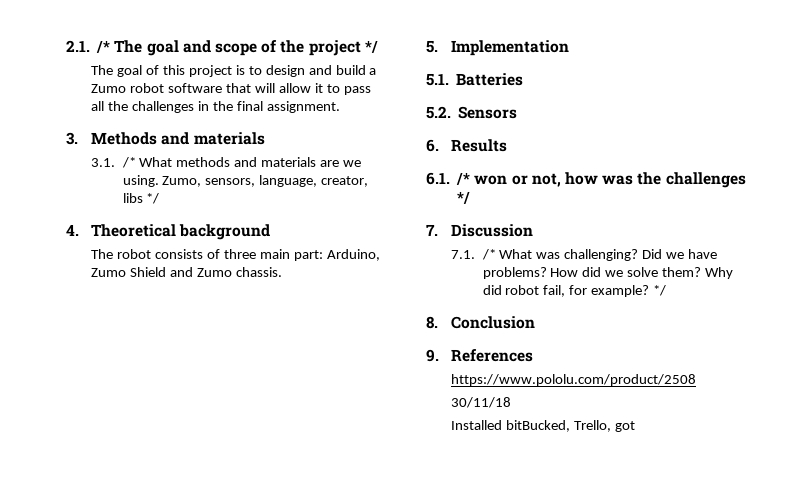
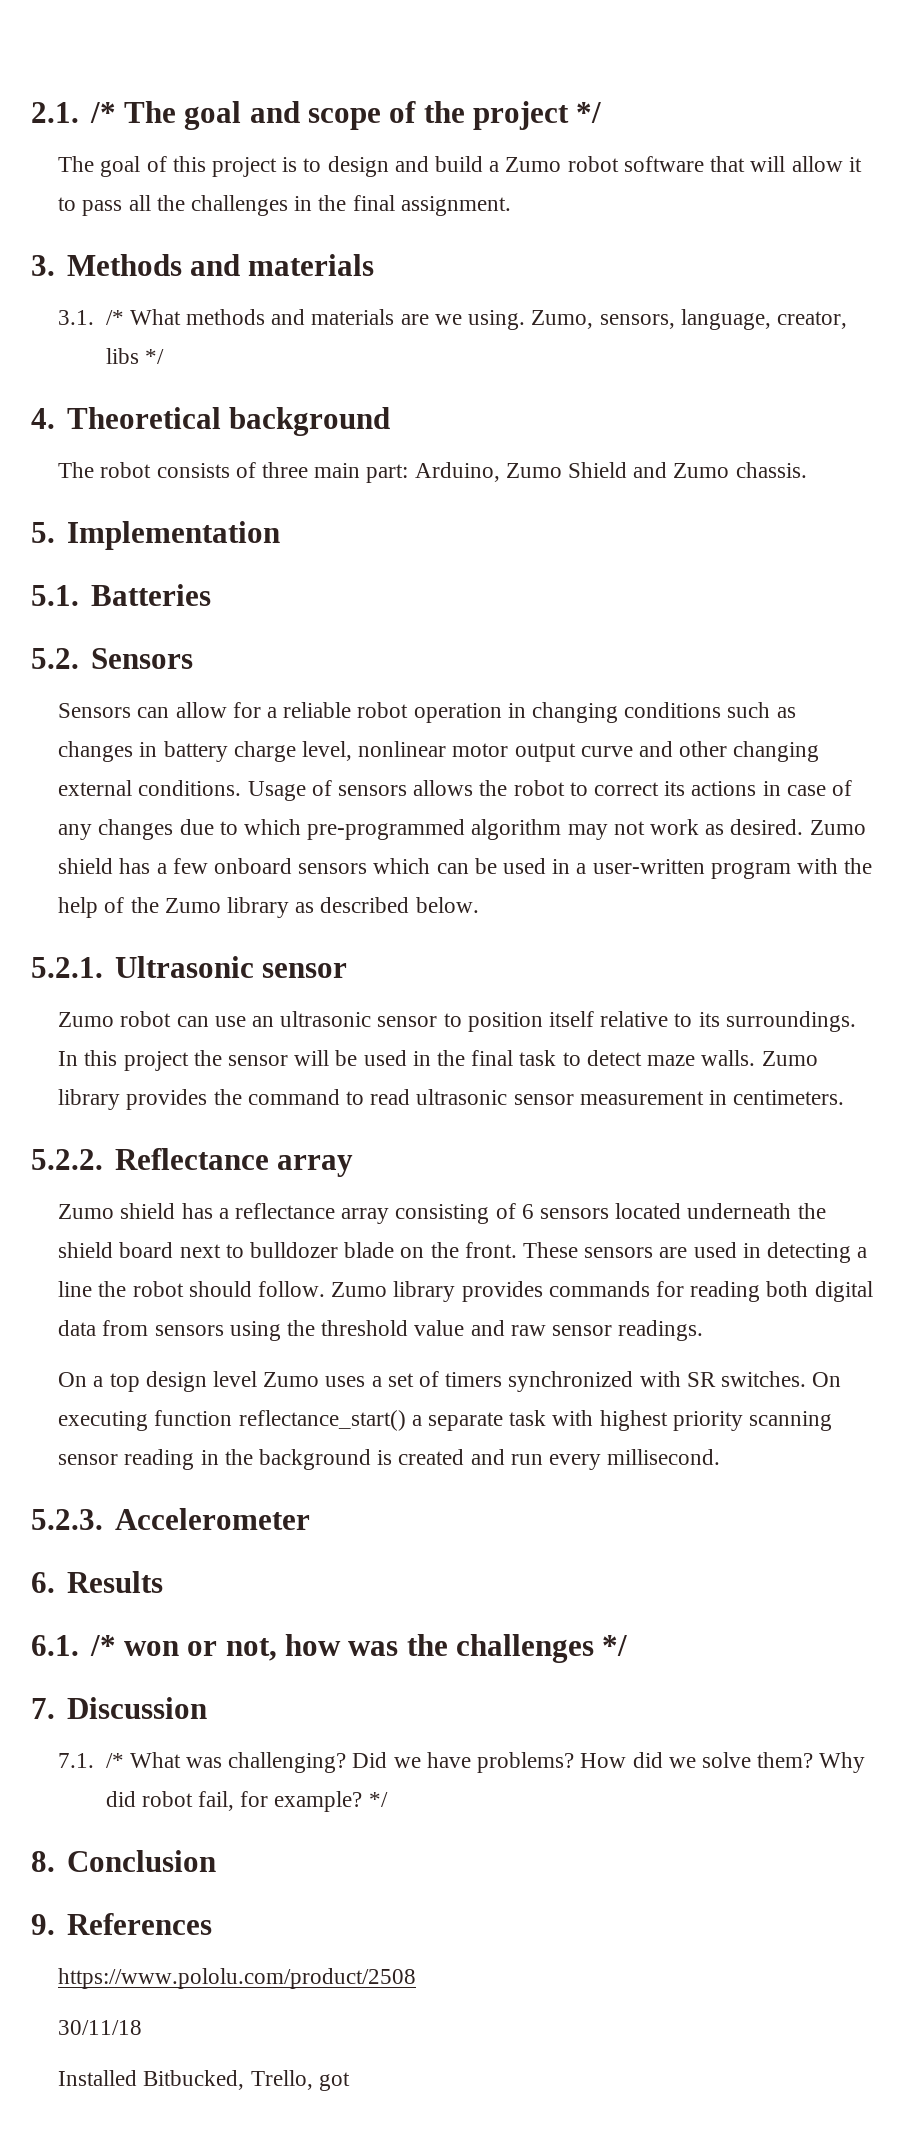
(518, 112) none -> [58,702,796,723] [58,741,820,762] [58,780,853,801] [58,819,866,840] [58,858,873,879] [58,897,479,918] [31,956,347,978] [58,1011,856,1032] [58,1050,818,1071] [58,1089,845,1110] [31,1148,353,1177] [58,1203,826,1224] [58,1242,868,1263] [58,1281,873,1302] [58,1320,704,1341] [58,1371,842,1392] [58,1410,833,1431] [58,1449,721,1470] [31,1508,310,1530] // Sensors can allow for a reliable robot operation in changing conditions such as changes in battery charge level, nonlinear motor output curve and other changing external conditions. Usage of sensors allows the robot to correct its actions in case of any changes due to which pre-programmed algorithm may not work as desired. Zumo shield has a few onboard sensors which can be used in a user-written program with the help of the Zumo library as described below. // 5.2.1. Ultrasonic sensor // Zumo robot can use an ultrasonic sensor to position itself relative to its surroundings. In this project the sensor will be used in the final task to detect maze walls. Zumo library provides the command to read ultrasonic sensor measurement in centimeters. // 5.2.2. Reflectance array // Zumo shield has a reflectance array consisting of 6 sensors located underneath the shield board next to bulldozer blade on the front. These sensors are used in detecting a line the robot should follow. Zumo library provides commands for reading both digital data from sensors using the threshold value and raw sensor readings. // On a top design level Zumo uses a set of timers synchronized with SR switches. On executing function reflectance_start() a separate task with highest priority scanning sensor reading in the background is created and run every millisecond. // 5.2.3. Accelerometer
[506,420,571,432] bitBucked, -> [143,2070,245,2090] Bitbucked,

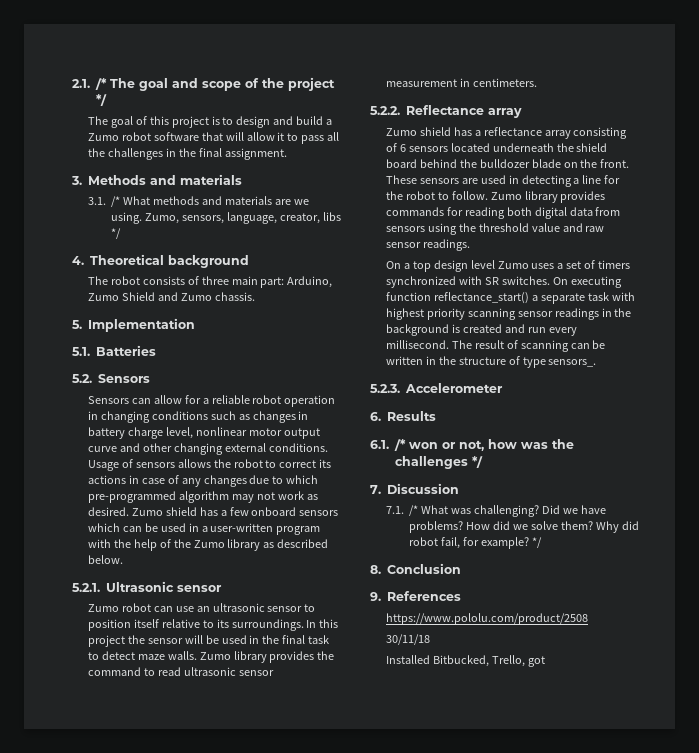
[179,1244,244,1258] next to -> [419,159,477,168] behind the
[98,1281,252,1297] the robot should -> [604,175,621,184] [385,191,449,200] for the robot to
[124,1449,195,1470] reading -> [554,308,599,320] readings
(721, 1457) none -> [451,340,606,352] [385,356,597,368] The result of scanning can be written in the structure of type sensors_.

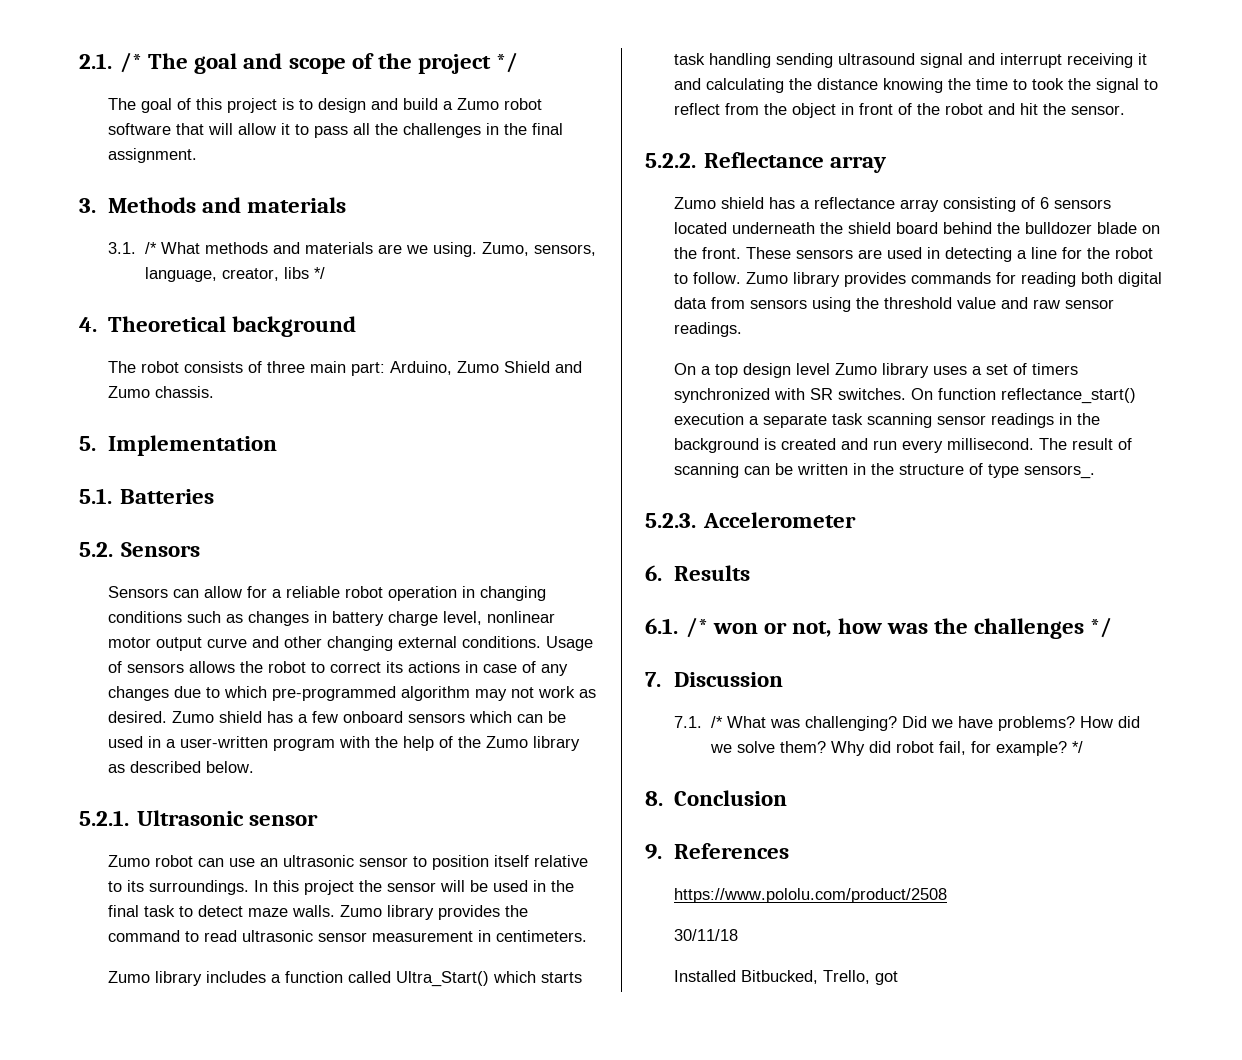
(537, 82) none -> [108,971,583,987] [674,53,1148,68] [674,78,1159,93] [674,103,1126,118] // Zumo library includes a function called Ultra_Start() which starts task handling sending ultrasound signal and interrupt receiving it and calculating the distance knowing the time to took the signal to reflect from the object in front of the robot and hit the sensor.
(529, 265) none -> [882,363,930,378] library
[570,276,622,288] executing -> (934, 394) none
(529, 298) none -> [674,413,745,425] execution
[611,292,635,301] [385,308,465,320] with highest priority -> (864, 419) none

